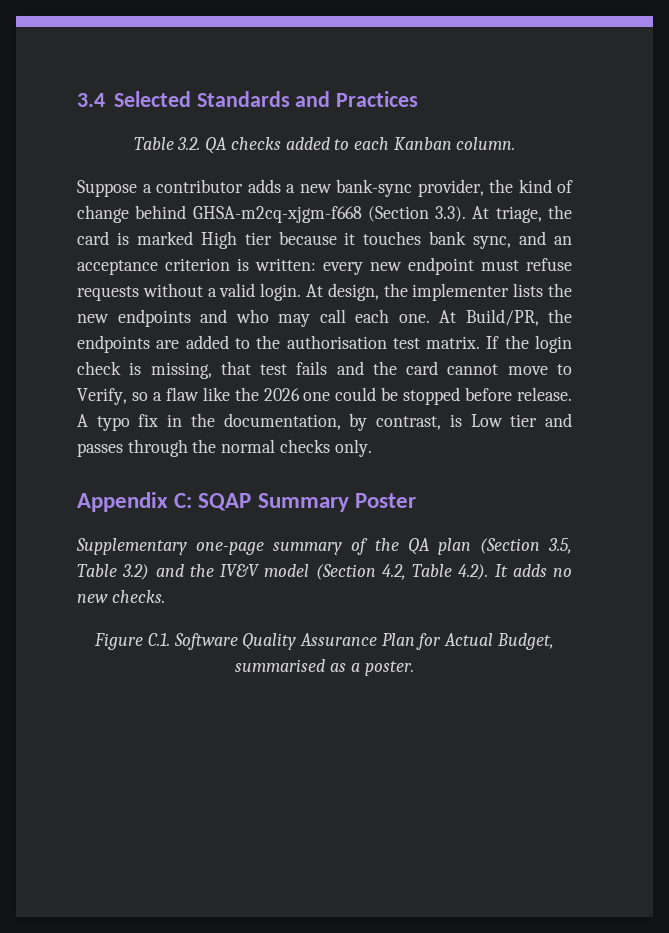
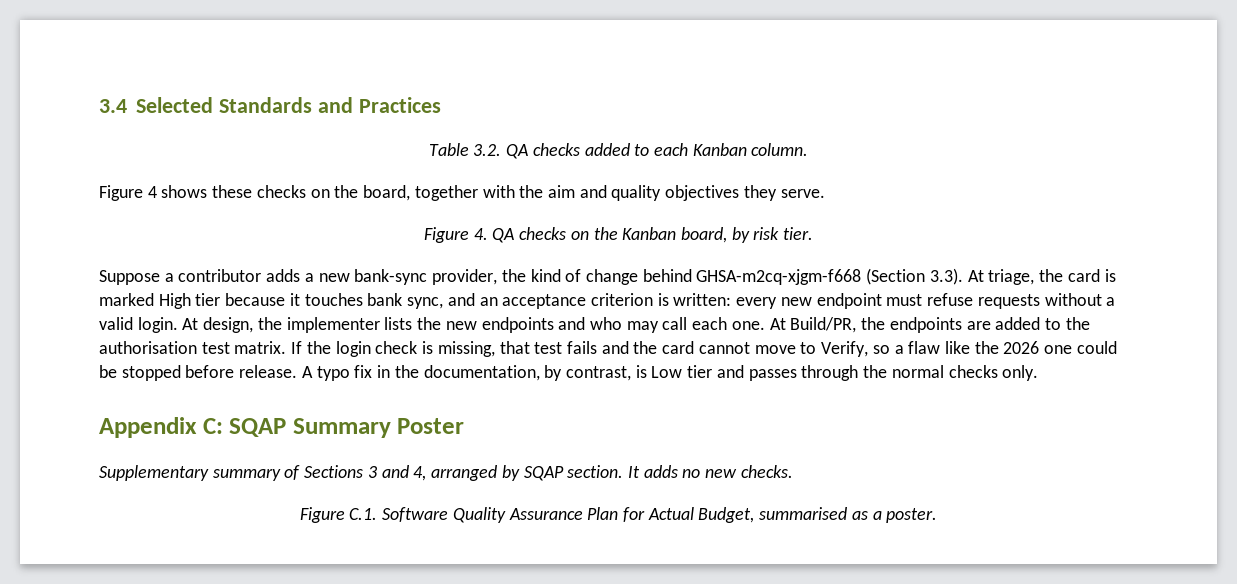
(516, 143) none -> [99,185,825,201] [423,227,814,243] // Figure 4 shows these checks on the board, together with the aim and quality objectives they serve. // Figure 4. QA checks on the Kanban board, by risk tier.
[196,542,265,555] one-page -> (209, 473) none
[374,538,572,555] [77,564,489,580] the QA plan (Section 3.5, Table 3.2) and the IV&V model (Section 4.2, Table 4.2). -> [304,465,624,481] Sections 3 and 4, arranged by SQAP section.

